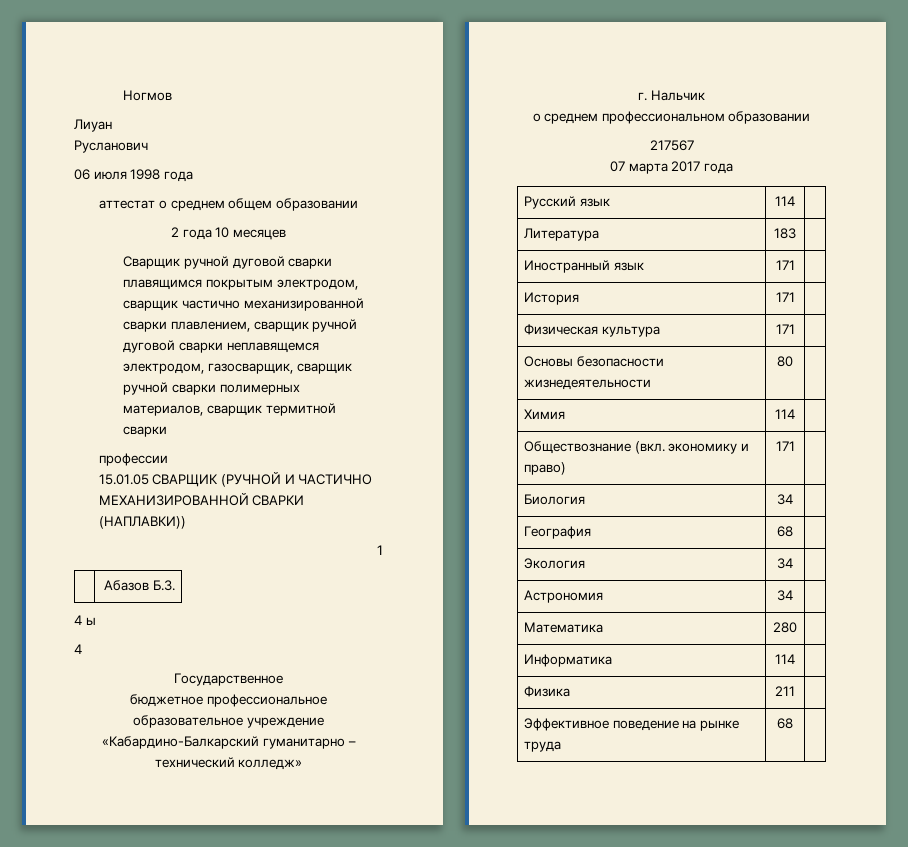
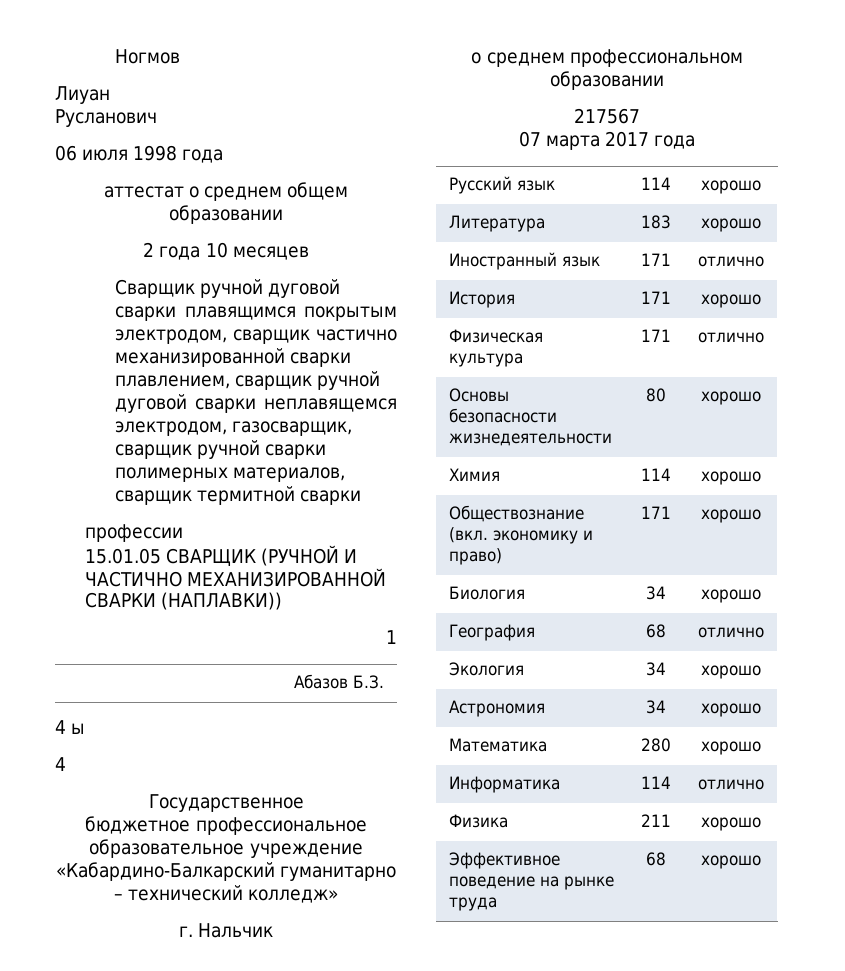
(795, 201) none -> [701,180,761,194] хорошо
(796, 233) none -> [701,218,761,232] хорошо
(795, 265) none -> [698,256,764,267] отлично
(795, 297) none -> [701,294,761,308] хорошо
(795, 329) none -> [698,332,764,343] отлично
(793, 361) none -> [701,391,761,405] хорошо
(795, 414) none -> [701,471,761,485] хорошо
(795, 446) none -> [701,509,761,523] хорошо
(793, 499) none -> [701,589,761,603] хорошо
(793, 531) none -> [698,627,764,638] отлично
(793, 563) none -> [701,665,761,679] хорошо
(793, 595) none -> [701,703,761,717] хорошо
(797, 627) none -> [701,741,761,755] хорошо
(795, 659) none -> [698,779,764,790] отлично
(795, 691) none -> [701,817,761,831] хорошо
(793, 723) none -> [701,855,761,869] хорошо

